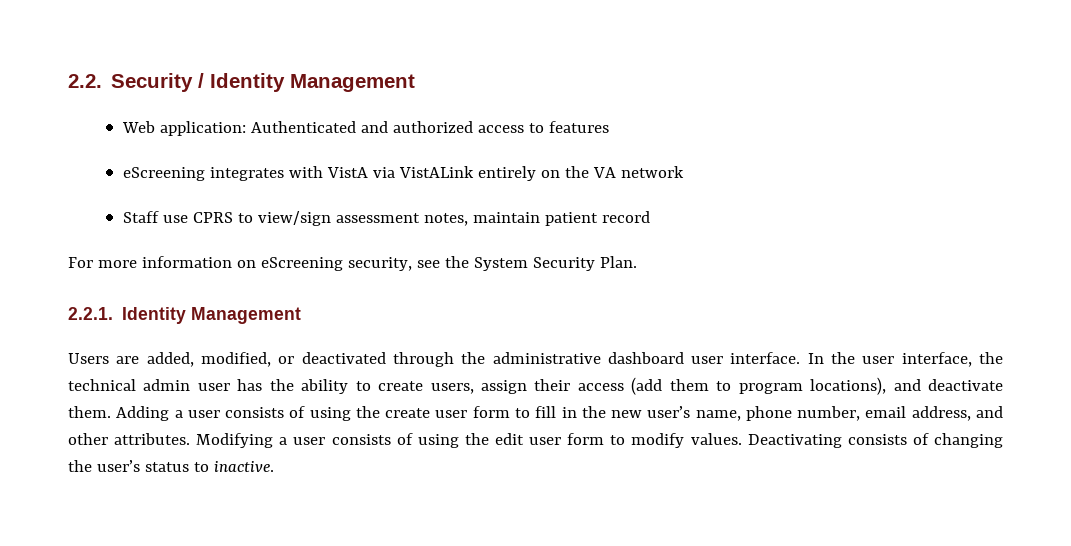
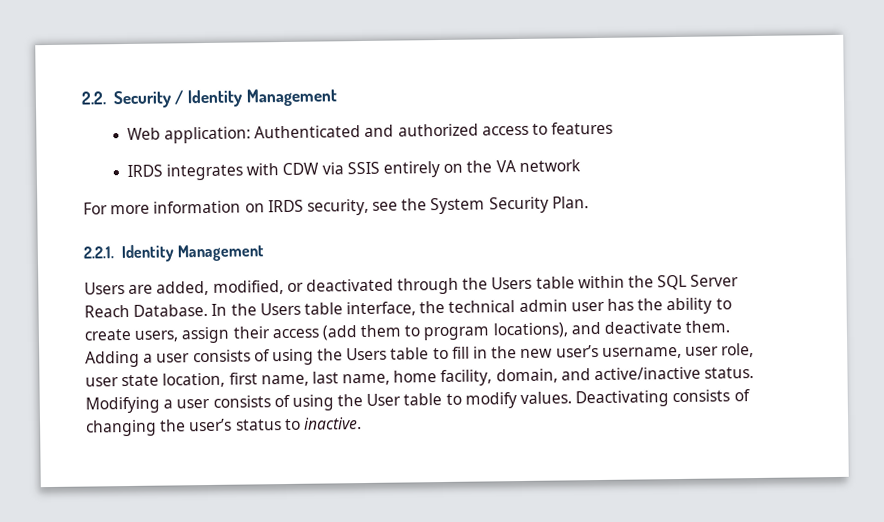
[123,167,206,181] eScreening -> [126,164,163,178] IRDS
[327,166,475,178] VistA via VistALink -> [282,161,380,176] CDW via SSIS
[123,211,651,226] // Staff use CPRS to view/sign assessment notes, maintain patient record -> (581, 166) none
[260,257,343,271] eScreening -> [267,199,304,213] IRDS
[492,352,895,364] administrative dashboard user interface. In the user -> [491,274,740,291] [84,302,343,318] Users table within the SQL Server Reach Database. In the Users table
[385,406,510,418] create user form -> [346,347,430,361] Users table
[695,406,1003,421] [68,433,191,445] name, phone number, email address, and other attributes. -> [601,343,755,359] [85,366,755,388] username, user role, user state location, first name, last name, home facility, domain, and active/inactive status.
[494,433,605,445] edit user form -> [366,393,443,406] User table

